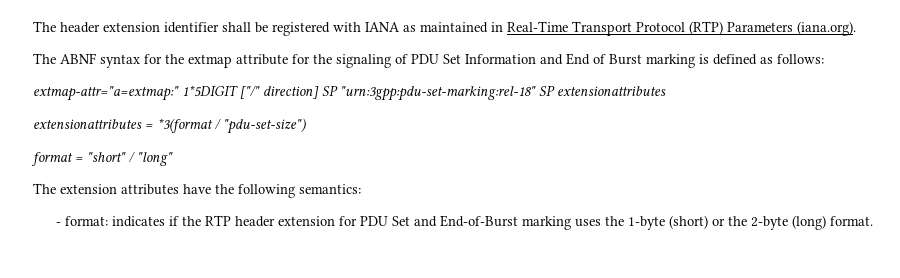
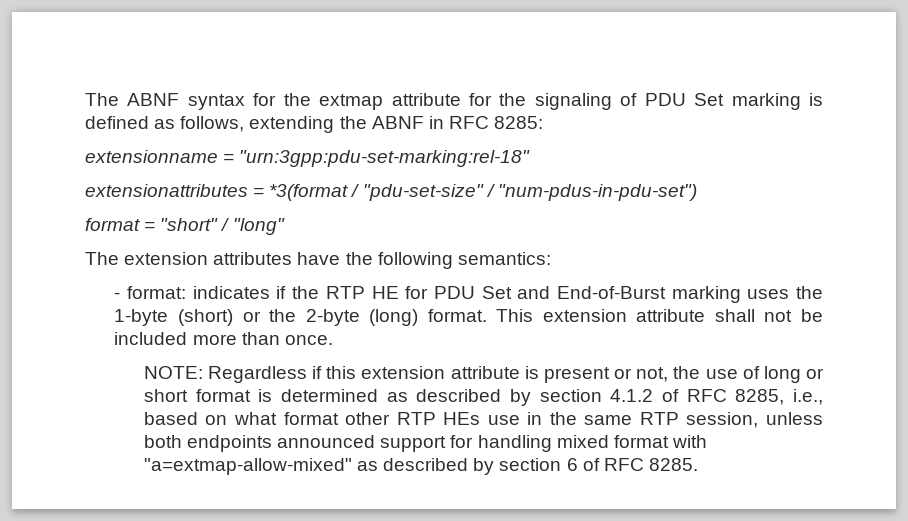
[33,21,856,36] [33,53,56,64] The header extension identifier shall be registered with IANA as maintained in Real-Time Transport Protocol (RTP) Parameters (iana.org). // The -> [85,93,119,106] The
[465,53,824,68] [33,85,338,101] Information and End of Burst marking is defined as follows: // extmap-attr="a=extmap:" 1*5DIGIT ["/" direction] SP -> [731,93,824,110] [85,116,544,133] [85,150,235,163] marking is defined as follows, extending the ABNF in RFC 8285: // extensionname =
[539,85,666,96] SP extensionattributes -> (531, 158) none
[223,118,306,134] "pdu-set-size") -> [362,184,697,201] "pdu-set-size" / "num-pdus-in-pdu-set")
[235,216,336,227] header extension -> [371,286,399,299] HE
(874, 221) none -> [496,309,823,322] [114,332,333,345] [143,366,824,383] [143,389,823,406] [143,412,823,428] [143,435,707,452] [143,458,698,475] This extension attribute shall not be included more than once. // NOTE: Regardless if this extension attribute is present or not, the use of long or short format is determined as described by section 4.1.2 of RFC 8285, i.e., based on what format other RTP HEs use in the same RTP session, unless both endpoints announced support for handling mixed format with "a=extmap-allow-mixed" as described by section 6 of RFC 8285.

